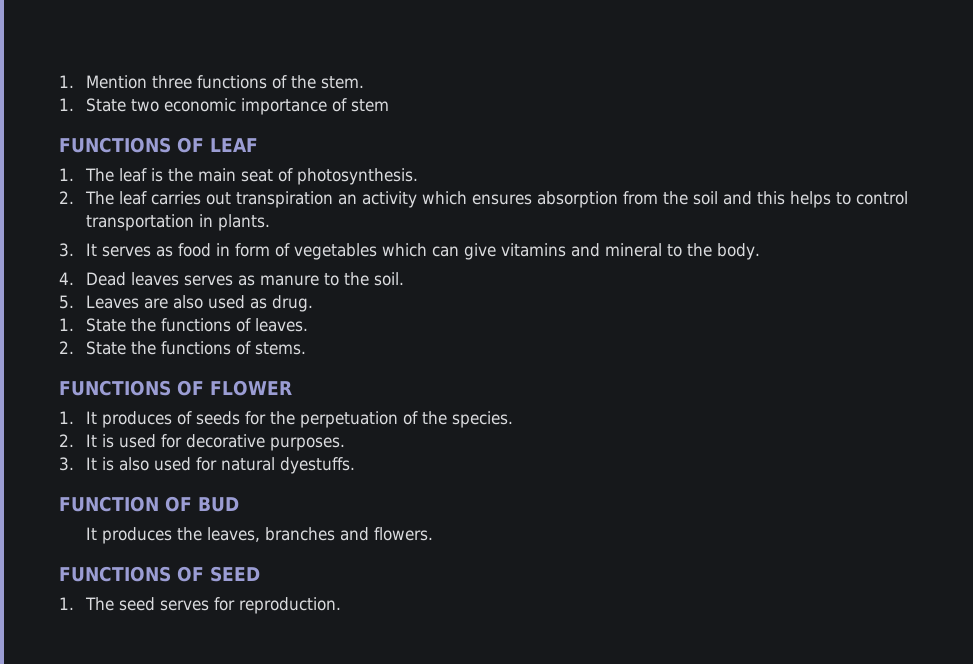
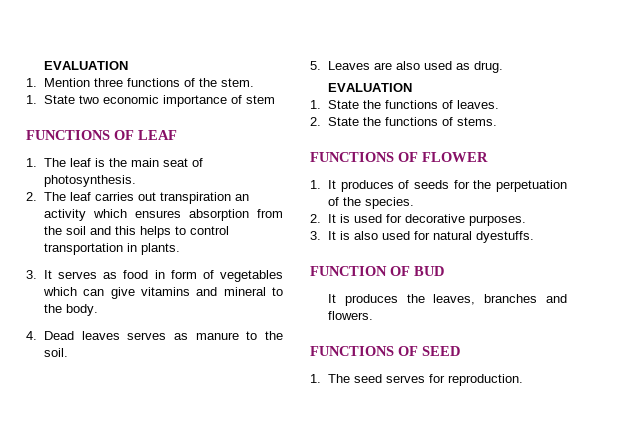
(59, 81) none -> [43,61,128,70] EVALUATION //
(313, 303) none -> [327,83,412,92] // EVALUATION

